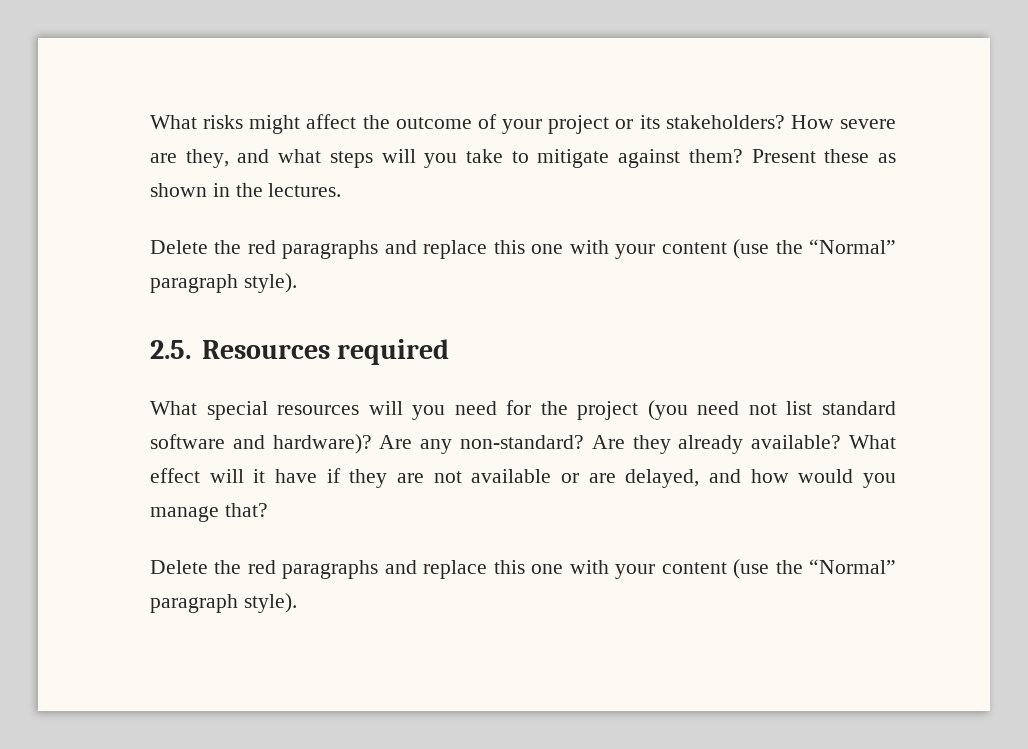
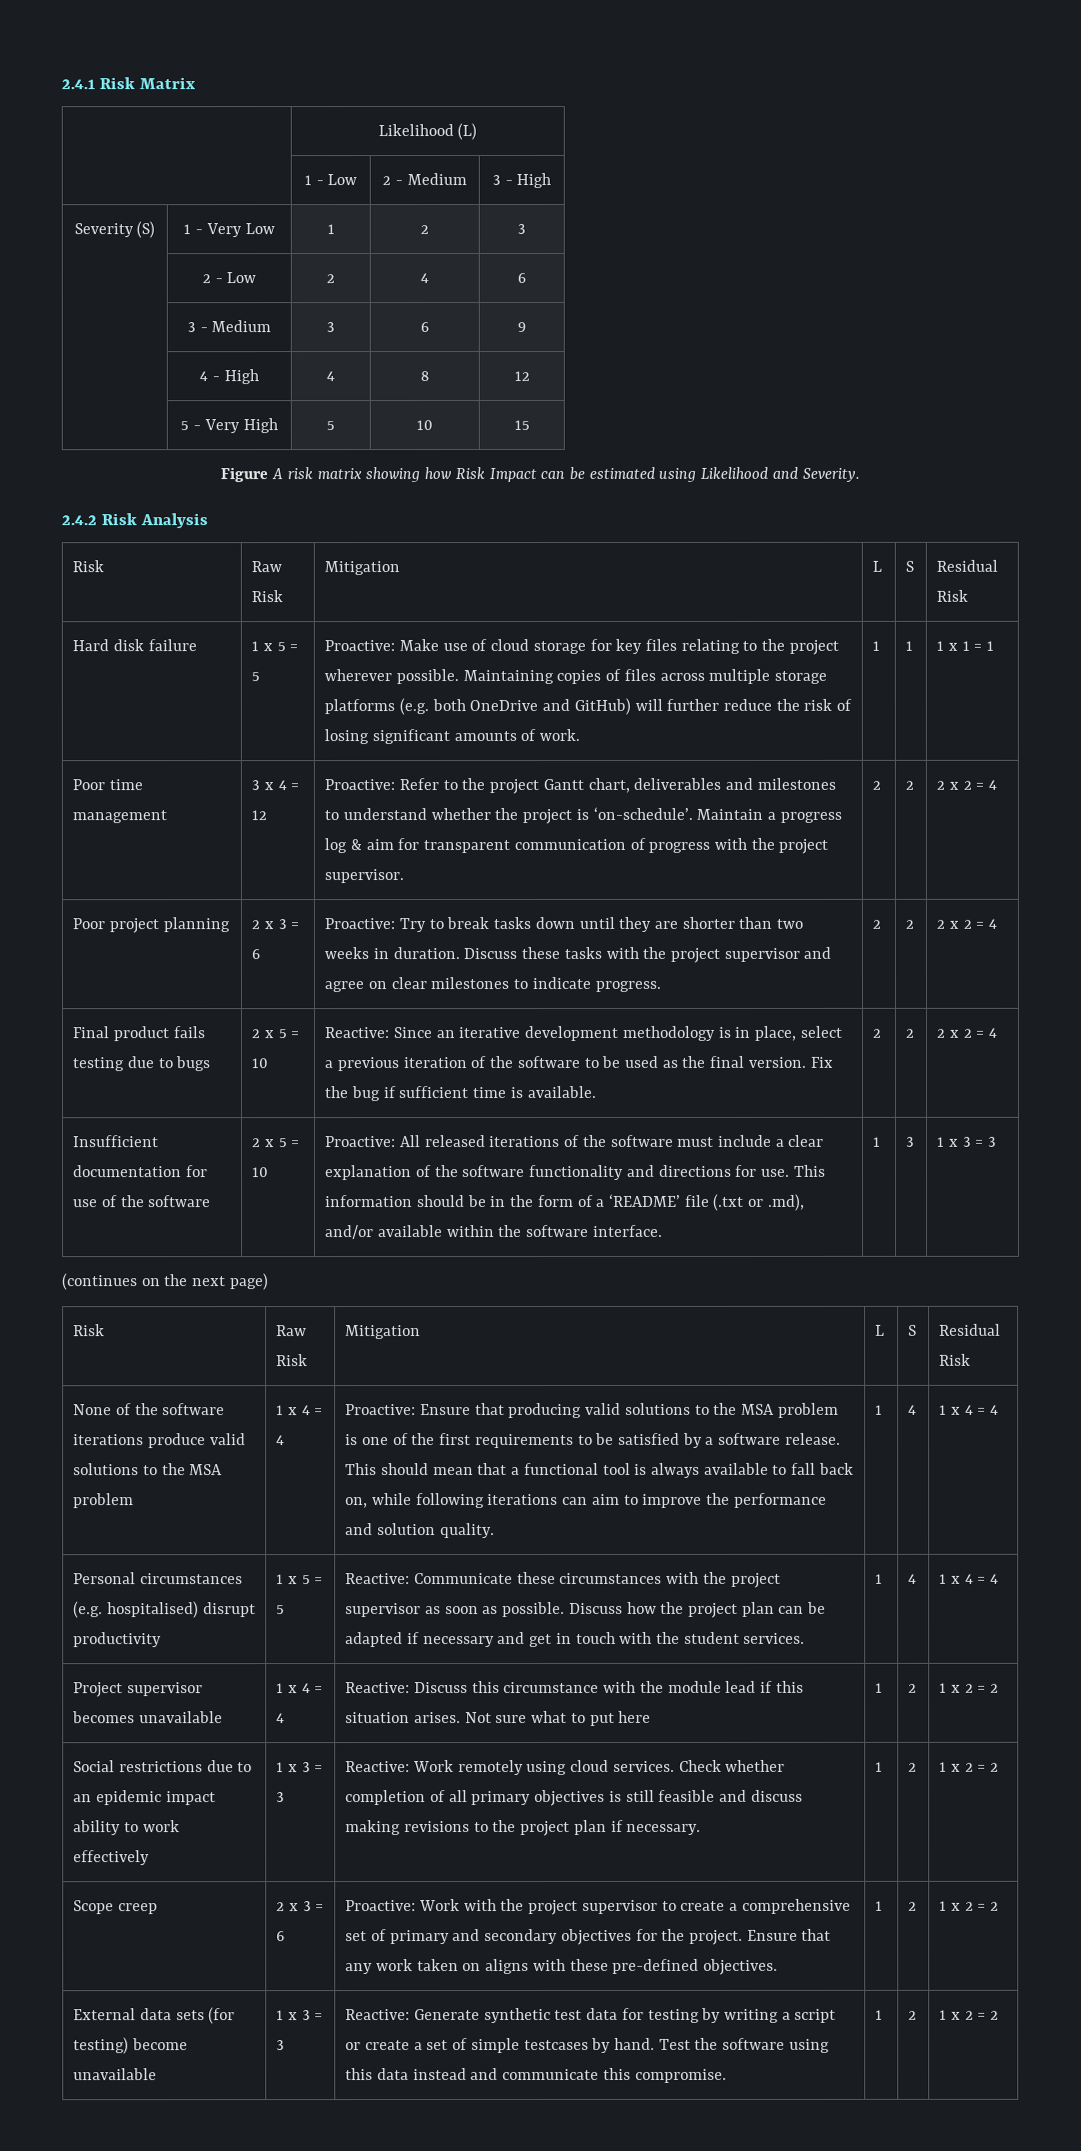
[150,114,896,134] [150,149,896,168] [150,183,342,197] [150,239,896,259] [150,273,297,293] [150,339,450,365] [150,400,896,420] [150,434,896,454] [150,468,896,488] [150,503,268,522] [150,559,896,579] [150,593,297,613] What risks might affect the outcome of your project or its stakeholders? How severe are they, and what steps will you take to mitigate against them? Present these as shown in the lectures. // Delete the red paragraphs and replace this one with your content (use the “Normal” paragraph style). // 2.5. Resources required // What special resources will you need for the project (you need not list standard software and hardware)? Are any non-standard? Are they already available? What effect will it have if they are not available or are delayed, and how would you manage that? // Delete the red paragraphs and replace this one with your content (use the “Normal” paragraph style). -> [61,77,197,90] [377,123,478,141] [303,174,358,186] [382,173,467,186] [491,172,552,189] [73,221,156,239] [183,223,275,238] [326,224,335,235] [420,225,429,235] [517,224,526,235] [201,272,257,284] [326,274,335,284] [420,273,429,284] [517,273,526,284] [186,320,272,333] [326,322,335,333] [420,322,429,333] [517,322,526,333] [199,369,259,385] [326,371,335,382] [420,371,429,382] [513,371,530,382] [180,418,278,434] [326,421,335,431] [416,420,433,431] [513,420,530,431] [220,466,860,483] [61,513,209,529] [72,560,105,573] [251,561,283,573] [251,590,284,603] [324,561,401,576] [872,560,883,572] [905,560,915,572] [936,559,999,572] [936,589,969,602] [72,639,197,652] [251,641,299,652] [251,672,261,682] [324,638,839,655] [324,668,828,685] [324,697,853,716] [324,728,581,745] [872,640,881,651] [905,640,914,651] [936,640,995,651] [72,779,143,791] [72,810,168,824] [251,780,300,791] [251,810,268,821] [324,777,836,795] [324,806,842,825] [324,837,829,854] [324,869,405,884] [872,780,882,790] [905,780,915,790] [936,779,998,790] [72,917,230,934] [251,919,300,930] [251,949,261,960] [324,916,804,933] [324,946,832,963] [324,976,661,993] [872,919,882,929] [905,919,915,929] [936,918,998,929] [72,1026,205,1042] [72,1056,211,1072] [251,1029,300,1039] [251,1058,269,1069] [324,1025,842,1042] [324,1055,833,1072] [325,1085,597,1102] [872,1028,882,1038] [905,1028,915,1038] [936,1027,998,1038] [73,1135,160,1148] [73,1165,208,1178] [73,1195,212,1208] [252,1138,301,1148] [252,1167,270,1178] [325,1134,825,1148] [325,1164,826,1181] [325,1193,805,1211] [325,1224,663,1240] [873,1136,882,1147] [906,1136,916,1147] [937,1136,998,1147] [62,1273,269,1291] [73,1324,106,1337] [276,1325,308,1337] [276,1354,309,1367] [345,1325,422,1340] [875,1324,886,1336] [908,1324,918,1336] [939,1323,1002,1336] [939,1353,972,1366] [73,1403,226,1416] [73,1433,246,1449] [73,1463,224,1476] [73,1493,135,1509] [276,1405,324,1416] [276,1435,286,1446] [345,1402,839,1419] [345,1432,841,1449] [345,1462,854,1478] [345,1492,827,1509] [345,1523,495,1539] [875,1404,884,1415] [908,1404,918,1415] [939,1404,1000,1415] [73,1572,243,1585] [73,1601,256,1619] [73,1632,163,1648] [276,1574,324,1585] [276,1605,286,1615] [345,1571,781,1588] [345,1601,827,1618] [345,1631,806,1648] [875,1573,884,1584] [908,1573,918,1584] [939,1573,1000,1584] [73,1682,203,1698] [72,1711,223,1724] [276,1683,324,1694] [276,1713,286,1724] [345,1680,804,1694] [345,1710,652,1726] [875,1682,884,1693] [908,1683,918,1693] [939,1682,1000,1693] [73,1760,253,1773] [73,1790,216,1806] [73,1820,180,1836] [73,1850,151,1866] [276,1762,324,1773] [276,1792,286,1803] [345,1759,786,1776] [345,1789,803,1807] [345,1819,702,1837] [875,1761,884,1772] [908,1762,918,1772] [939,1761,1000,1772] [73,1900,158,1915] [276,1901,325,1912] [276,1931,286,1942] [345,1898,851,1916] [345,1928,832,1945] [345,1958,779,1975] [875,1900,884,1911] [908,1901,918,1911] [939,1900,1000,1911] [73,2007,236,2025] [73,2037,188,2055] [73,2068,158,2081] [276,2010,324,2021] [276,2040,286,2051] [345,2007,837,2024] [345,2037,830,2054] [345,2067,727,2083] [875,2009,884,2020] [908,2010,918,2020] [939,2009,1000,2020] 2.4.1 Risk Matrix // | Likelihood (L) // | 1 - Low | 2 - Medium | 3 - High // Severity (S) | 1 - Very Low | 1 | 2 | 3 // | 2 - Low | 2 | 4 | 6 // | 3 - Medium | 3 | 6 | 9 // | 4 - High | 4 | 8 | 12 // | 5 - Very High | 5 | 10 | 15 // Figure A risk matrix showing how Risk Impact can be estimated using Likelihood and Severity. // 2.4.2 Risk Analysis // Risk | Raw Risk | Mitigation | L | S | Residual Risk // Hard disk failure | 1 x 5 = 5 | Proactive: Make use of cloud storage for key files relating to the project wherever possible. Maintaining copies of files across multiple storage platforms (e.g. both OneDrive and GitHub) will further reduce the risk of losing significant amounts of work. | 1 | 1 | 1 x 1 = 1 // Poor time management | 3 x 4 = 12 | Proactive: Refer to the project Gantt chart, deliverables and milestones to understand whether the project is ‘on-schedule’. Maintain a progress log & aim for transparent communication of progress with the project supervisor. | 2 | 2 | 2 x 2 = 4 // Poor project planning | 2 x 3 = 6 | Proactive: Try to break tasks down until they are shorter than two weeks in duration. Discuss these tasks with the project supervisor and agree on clear milestones to indicate progress. | 2 | 2 | 2 x 2 = 4 // Final product fails testing due to bugs | 2 x 5 = 10 | Reactive: Since an iterative development methodology is in place, select a previous iteration of the software to be used as the final version. Fix the bug if sufficient time is available. | 2 | 2 | 2 x 2 = 4 // Insufficient documentation for use of the software | 2 x 5 = 10 | Proactive: All released iterations of the software must include a clear explanation of the software functionality and directions for use. This information should be in the form of a ‘README’ file (.txt or .md), and/or available within the software interface. | 1 | 3 | 1 x 3 = 3 // (continues on the next page) // Risk | Raw Risk | Mitigation | L | S | Residual Risk // None of the software iterations produce valid solutions to the MSA problem | 1 x 4 = 4 | Proactive: Ensure that producing valid solutions to the MSA problem is one of the first requirements to be satisfied by a software release. This should mean that a functional tool is always available to fall back on, while following iterations can aim to improve the performance and solution quality. | 1 | 4 | 1 x 4 = 4 // Personal circumstances (e.g. hospitalised) disrupt productivity | 1 x 5 = 5 | Reactive: Communicate these circumstances with the project supervisor as soon as possible. Discuss how the project plan can be adapted if necessary and get in touch with the student services. | 1 | 4 | 1 x 4 = 4 // Project supervisor becomes unavailable | 1 x 4 = 4 | Reactive: Discuss this circumstance with the module lead if this situation arises. Not sure what to put here | 1 | 2 | 1 x 2 = 2 // Social restrictions due to an epidemic impact ability to work effectively | 1 x 3 = 3 | Reactive: Work remotely using cloud services. Check whether completion of all primary objectives is still feasible and discuss making revisions to the project plan if necessary. | 1 | 2 | 1 x 2 = 2 // Scope creep | 2 x 3 = 6 | Proactive: Work with the project supervisor to create a comprehensive set of primary and secondary objectives for the project. Ensure that any work taken on aligns with these pre-defined objectives. | 1 | 2 | 1 x 2 = 2 // External data sets (for testing) become unavailable | 1 x 3 = 3 | Reactive: Generate synthetic test data for testing by writing a script or create a set of simple testcases by hand. Test the software using this data instead and communicate this compromise. | 1 | 2 | 1 x 2 = 2

